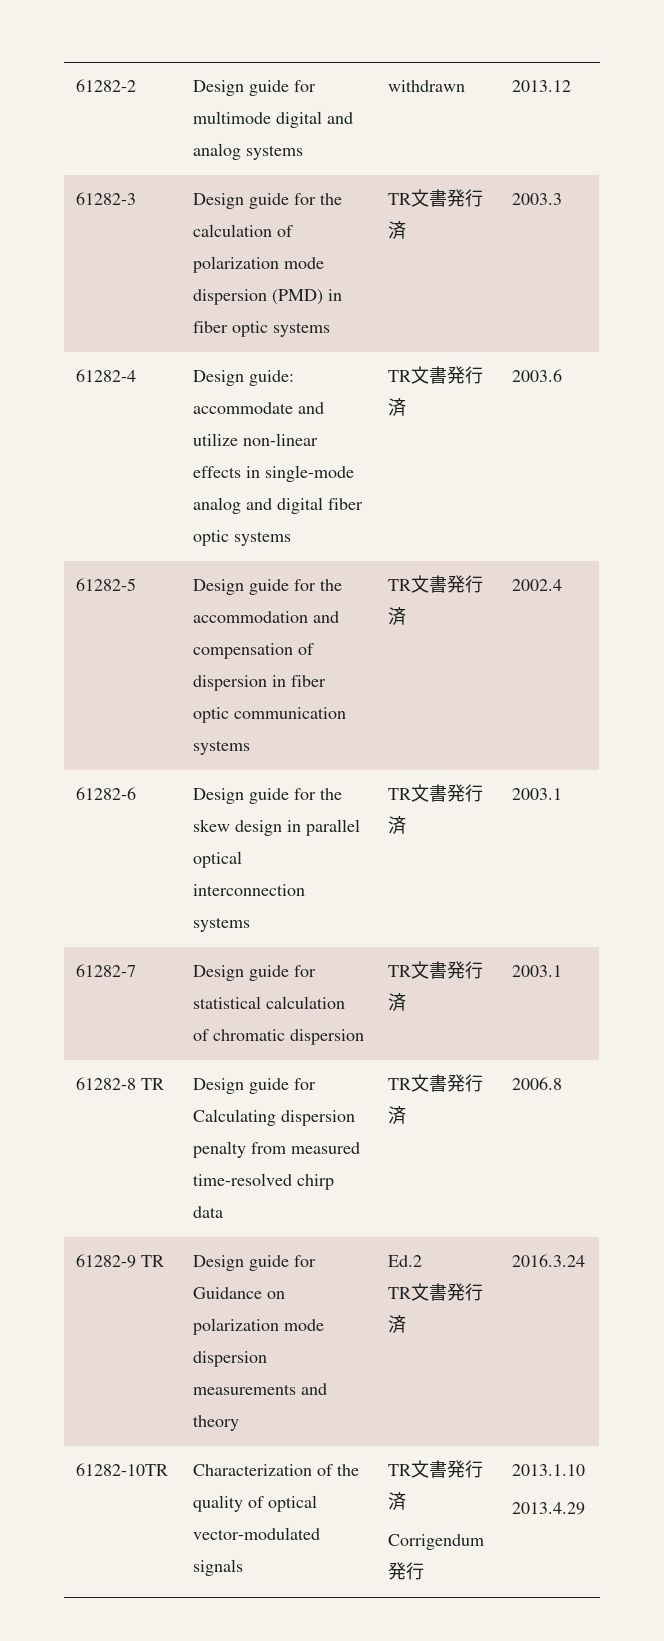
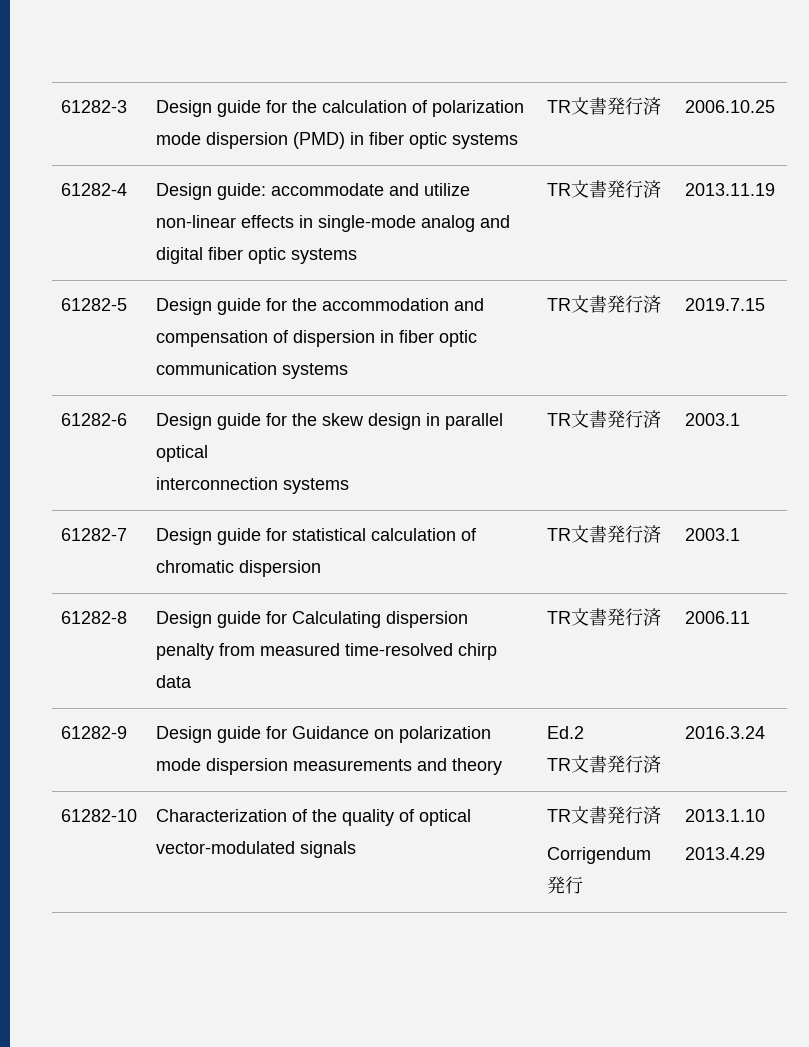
[76,79,137,92] [193,80,317,96] [193,111,354,128] [193,143,304,160] [388,80,466,92] [512,80,572,92] 61282-2 | Design guide for multimode digital and analog systems | withdrawn | 2013.12 // -> (61, 106) none
[512,193,563,205] 2003.3 -> [685,100,776,113] 2006.10.25
[512,369,563,382] 2003.6 -> [685,183,776,196] 2013.11.19
[512,579,563,591] 2002.4 -> [685,298,766,311] 2019.7.15
[141,1078,165,1090] TR -> (128, 617) none
[512,1077,563,1090] 2006.8 -> [685,611,751,624] 2006.11
[141,1255,165,1267] TR -> (128, 732) none
[76,1463,169,1476] 61282-10TR -> [61,809,138,822] 61282-10

